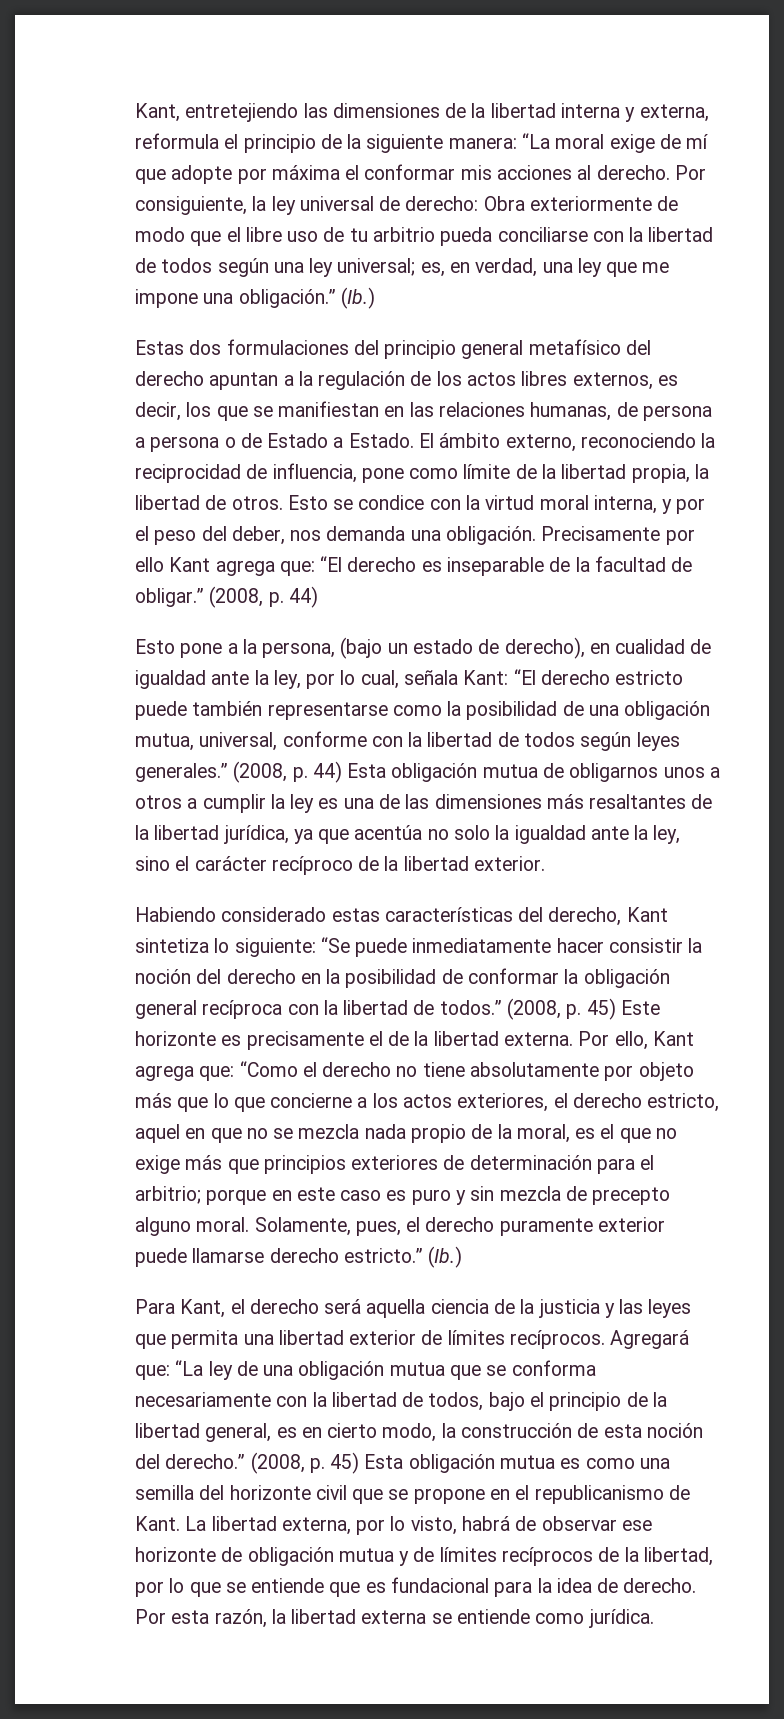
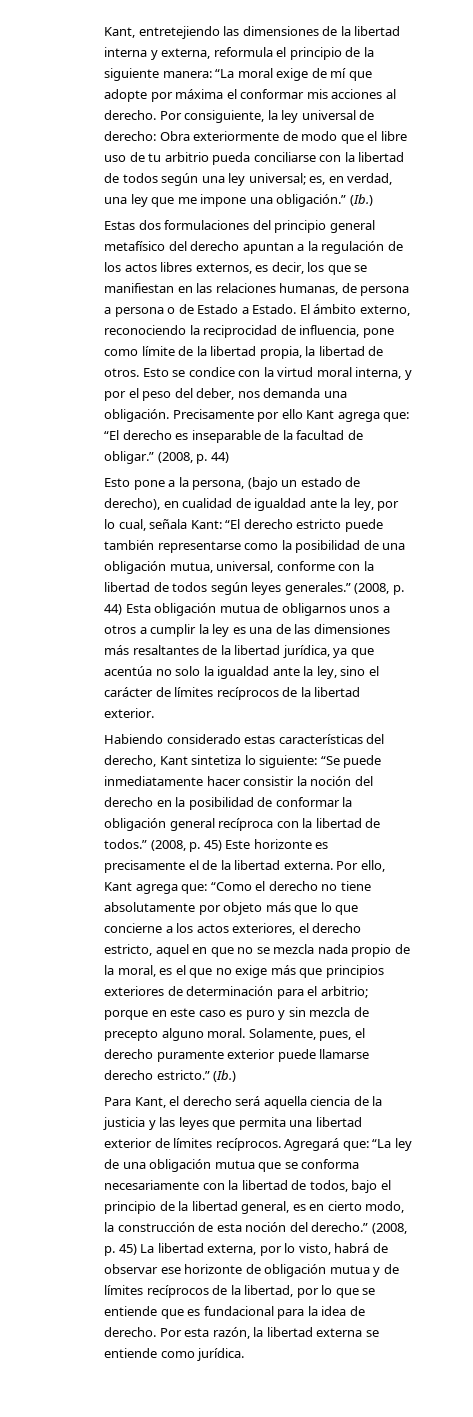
[271,856,353,875] recíproco -> [155,687,279,700] de límites recíprocos
[364,1454,670,1473] [135,1485,690,1504] [135,1516,181,1531] Esta obligación mutua es como una semilla del horizonte civil que se propone en el republicanismo de Kant. -> (137, 1249) none

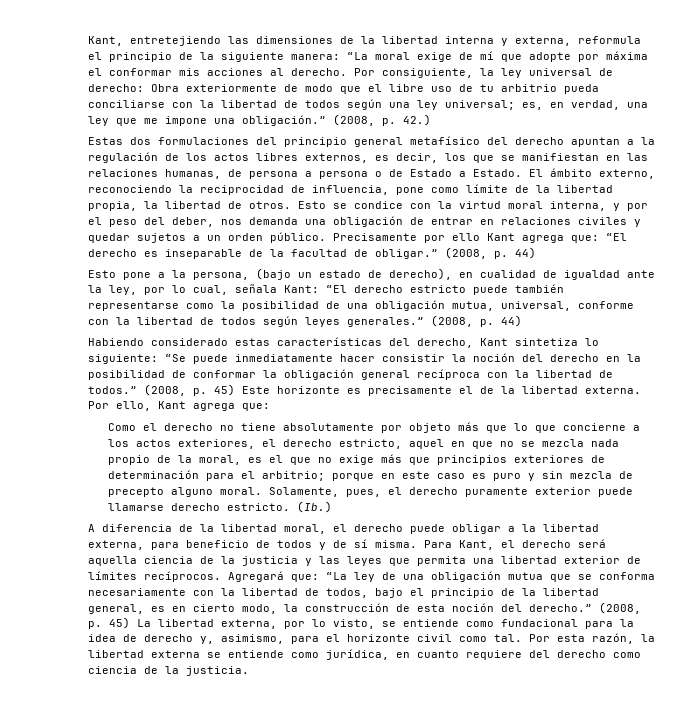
[349,194,373,206] (Ib.) -> [333,114,432,126] (2008, p. 42.)
[104,409,170,422] obligación. -> [333,216,642,227] [88,232,327,243] obligación de entrar en relaciones civiles y quedar sujetos a un orden público.
[125,603,390,616] [104,624,390,637] [104,645,374,658] [104,666,379,679] [104,687,361,700] [104,708,155,718] Esta obligación mutua de obligarnos unos a otros a cumplir la ley es una de las dimensiones más resaltantes de la libertad jurídica, ya que acentúa no solo la igualdad ante la ley, sino el carácter de límites recíprocos de la libertad exterior. -> (523, 321) none
[210,882,252,891] “Como -> [108,423,137,431] // Como
[156,1070,237,1082] estricto.” (Ib.) // -> [227,501,333,513] [88,524,600,534] [88,539,418,550] estricto. (Ib.) // A diferencia de la libertad moral, el derecho puede obligar a la libertad externa, para beneficio de todos y de sí misma.
[334,1243,388,1253] [104,1264,399,1277] [104,1285,376,1298] [104,1306,201,1319] habrá de observar ese horizonte de obligación mutua y de límites recíprocos de la libertad, por lo que se entiende que es -> [382,619,495,627] se entiende como
[104,1327,157,1337] derecho. -> [144,634,523,644] derecho y, asimismo, para el horizonte civil como tal.
[197,1348,245,1361] jurídica. -> [326,649,642,660] [88,666,250,676] jurídica, en cuanto requiere del derecho como ciencia de la justicia.

